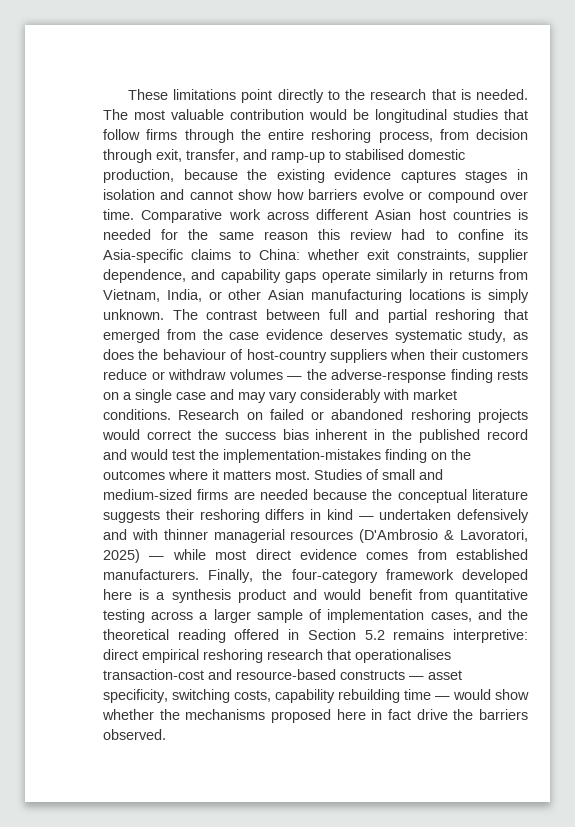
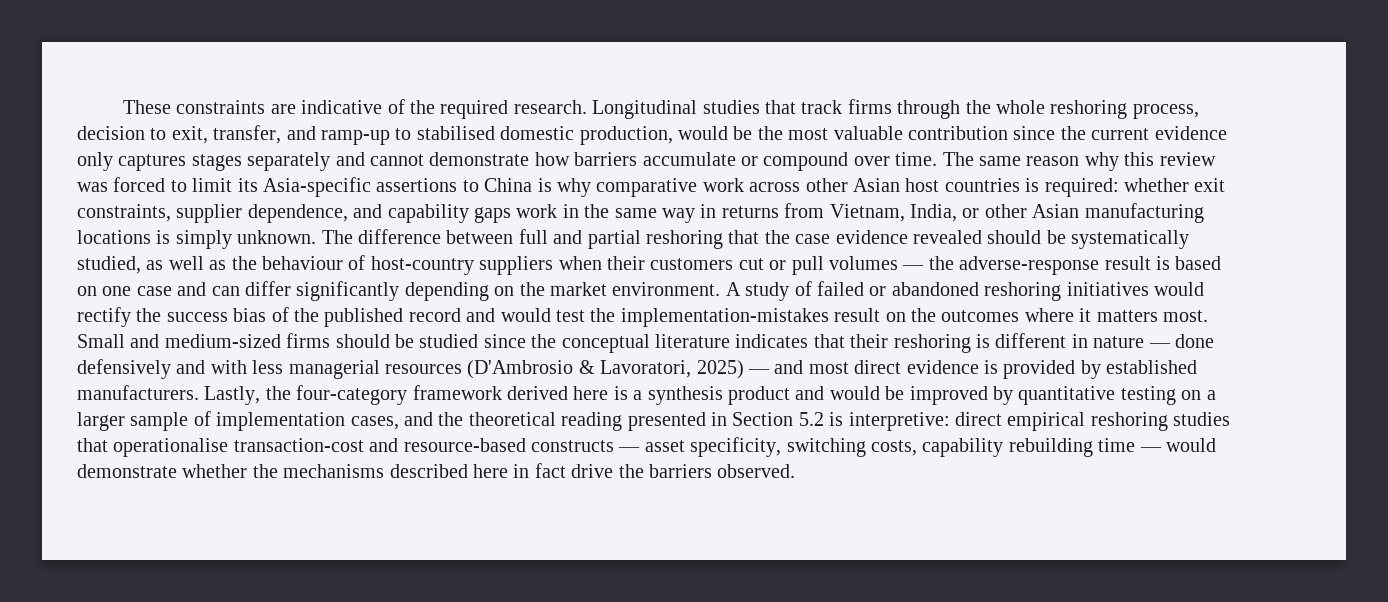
[172,89,529,103] [103,109,528,123] [103,129,140,140] limitations point directly to the research that is needed. The most valuable contribution would be longitudinal studies that follow -> [176,99,843,119] constraints are indicative of the required research. Longitudinal studies that track
[268,129,304,140] entire -> [996,100,1046,114] whole
[439,129,528,140] [103,149,152,163] from decision through -> [77,126,167,140] decision to
[183,169,528,183] [103,189,155,200] because the existing evidence captures stages in isolation -> [677,126,1227,140] [77,152,331,171] would be the most valuable contribution since the current evidence only captures stages separately
[238,189,273,200] show -> [429,152,530,166] demonstrate
[362,189,404,200] evolve -> [642,152,736,166] accumulate
[141,209,223,223] Comparative -> [942,152,1216,171] [77,177,698,197] The same reason why this review was forced to limit its Asia-specific assertions to China is why comparative
[316,209,368,220] different -> [805,178,848,192] other
[103,229,528,240] [103,249,300,263] needed for the same reason this review had to confine its Asia-specific claims to China: -> [1044,178,1119,197] required:
[321,269,428,283] operate similarly -> [516,204,695,223] work in the same way
[206,310,258,320] contrast -> [358,229,441,244] difference
[103,329,196,343] emerged from -> (760, 237) none
[329,329,528,343] [103,349,134,360] deserves systematic study, as does -> [912,230,1190,249] [77,256,227,274] revealed should be systematically studied, as well as
[103,369,226,380] reduce or withdraw -> [738,256,824,275] cut or pull
[450,369,528,383] [103,389,457,403] [103,409,263,420] finding rests on a single case and may vary considerably with market conditions. Research on -> [1104,256,1222,270] [77,281,812,301] result is based on one case and can differ significantly depending on the market environment. A study of
[477,409,528,423] [102,429,191,440] projects would correct -> [1066,282,1204,296] [77,307,131,327] initiatives would rectify
[315,429,386,440] inherent in -> [271,307,289,322] of
[385,449,427,463] finding -> [834,308,881,322] result
[314,469,443,480] [103,489,528,503] [103,509,452,523] Studies of small and medium-sized firms are needed because the conceptual literature suggests their reshoring differs in kind — undertaken -> [77,333,1214,353] Small and medium-sized firms should be studied since the conceptual literature indicates that their reshoring is different in nature — done
[163,529,208,540] thinner -> [252,360,284,374] less
[172,549,206,560] while -> [774,360,804,374] and
[366,549,447,560] comes from -> [983,360,1101,379] is provided by
[208,569,254,583] Finally, -> [204,386,261,405] Lastly,
[461,569,528,583] developed -> [507,386,568,400] derived
[368,589,448,600] benefit from -> [885,386,1013,405] be improved by
[151,611,194,620] across -> [1181,390,1202,400] on
[234,629,280,640] offered -> [627,412,706,431] presented
[393,629,445,640] remains -> [829,412,844,426] is
[267,649,451,663] research that operationalises -> [1173,412,1231,426] [77,438,229,457] studies that operationalise
[495,689,529,700] show -> [77,464,177,478] demonstrate
[271,709,331,723] proposed -> [389,464,468,478] described

